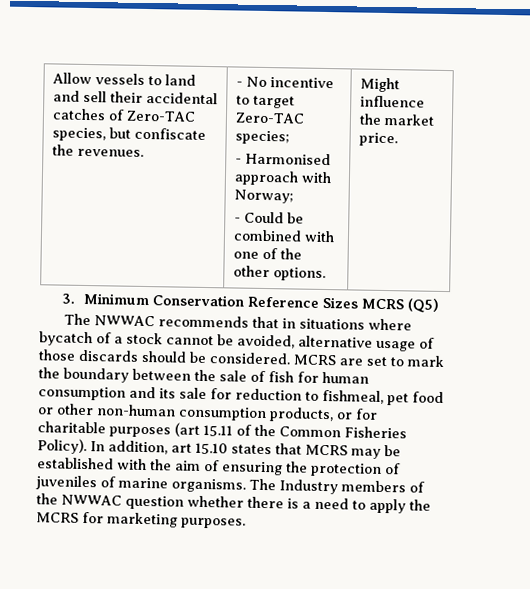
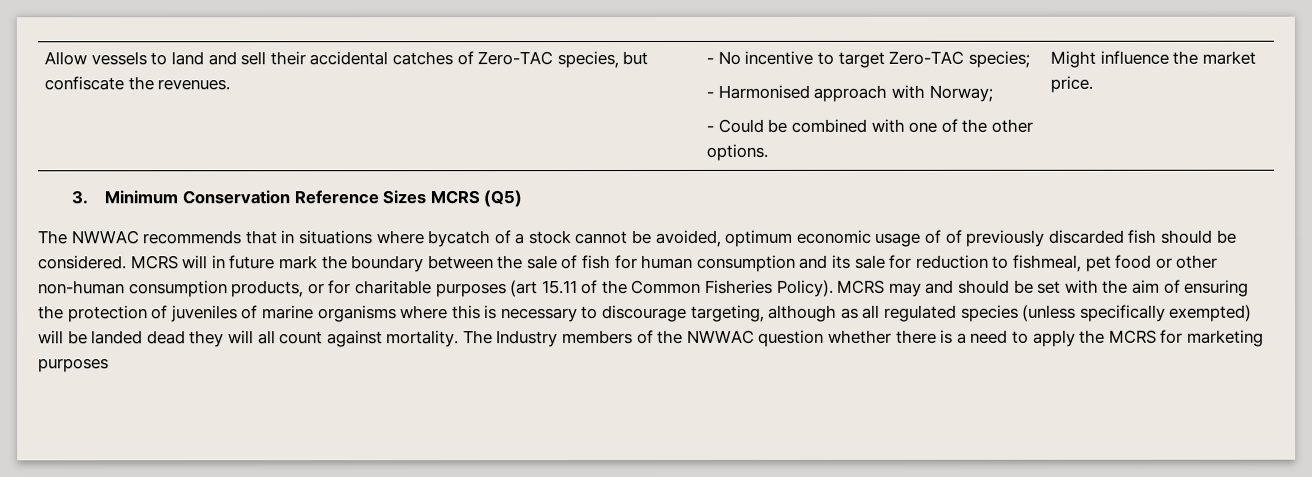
[298,335,435,352] [38,349,139,362] alternative usage of those discards -> [724,229,1158,247] optimum economic usage of of previously discarded fish
[339,356,404,367] are set to -> [182,255,276,270] will in future
[90,440,401,459] [37,457,114,470] In addition, art 15.10 states that MCRS may be established -> [837,279,1062,297] MCRS may and should be set
[171,478,246,493] organisms. -> [317,304,1253,323] [38,330,460,348] organisms where this is necessary to discourage targeting, although as all regulated species (unless specifically exempted) will be landed dead they will all count against mortality.
[181,517,246,529] purposes. -> [38,358,109,373] purposes

